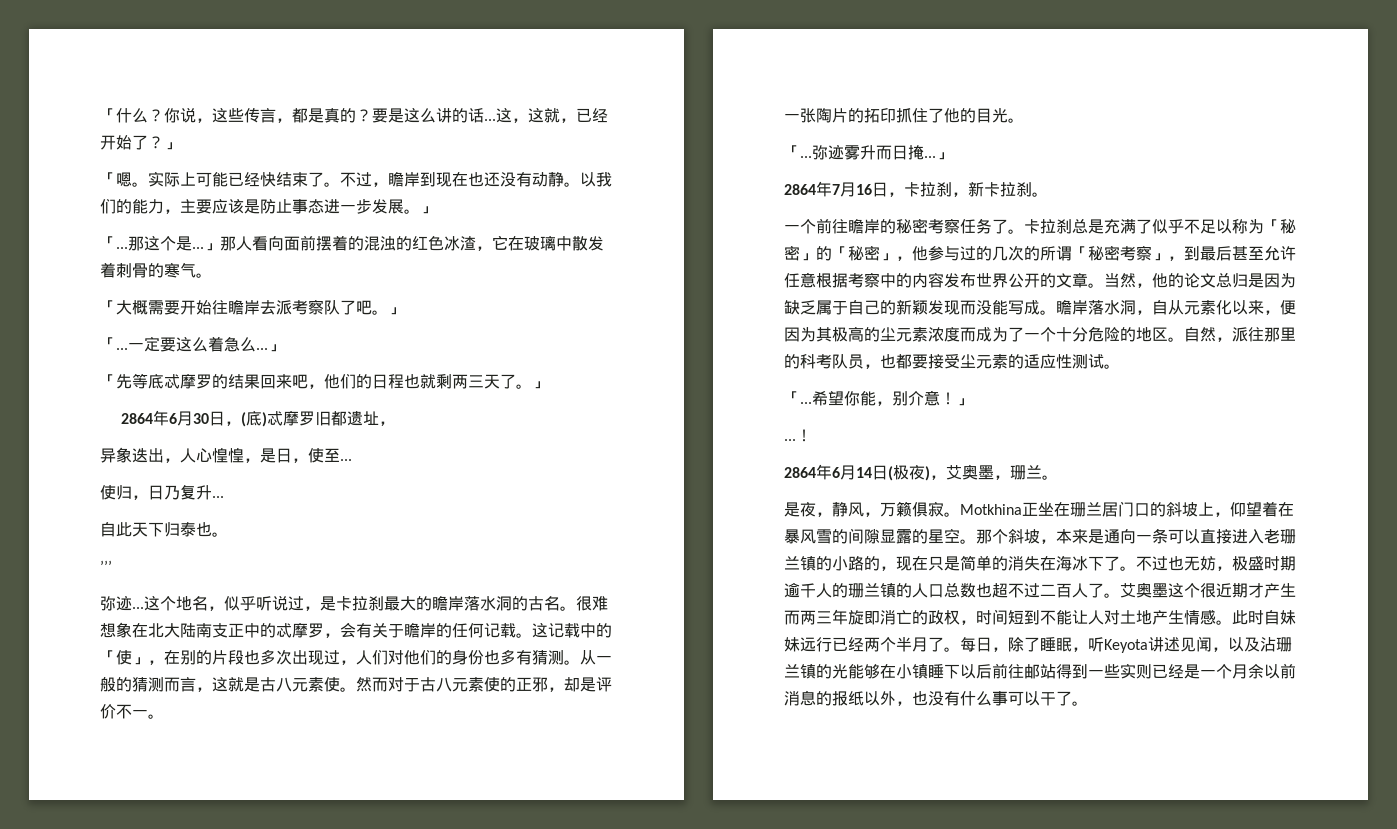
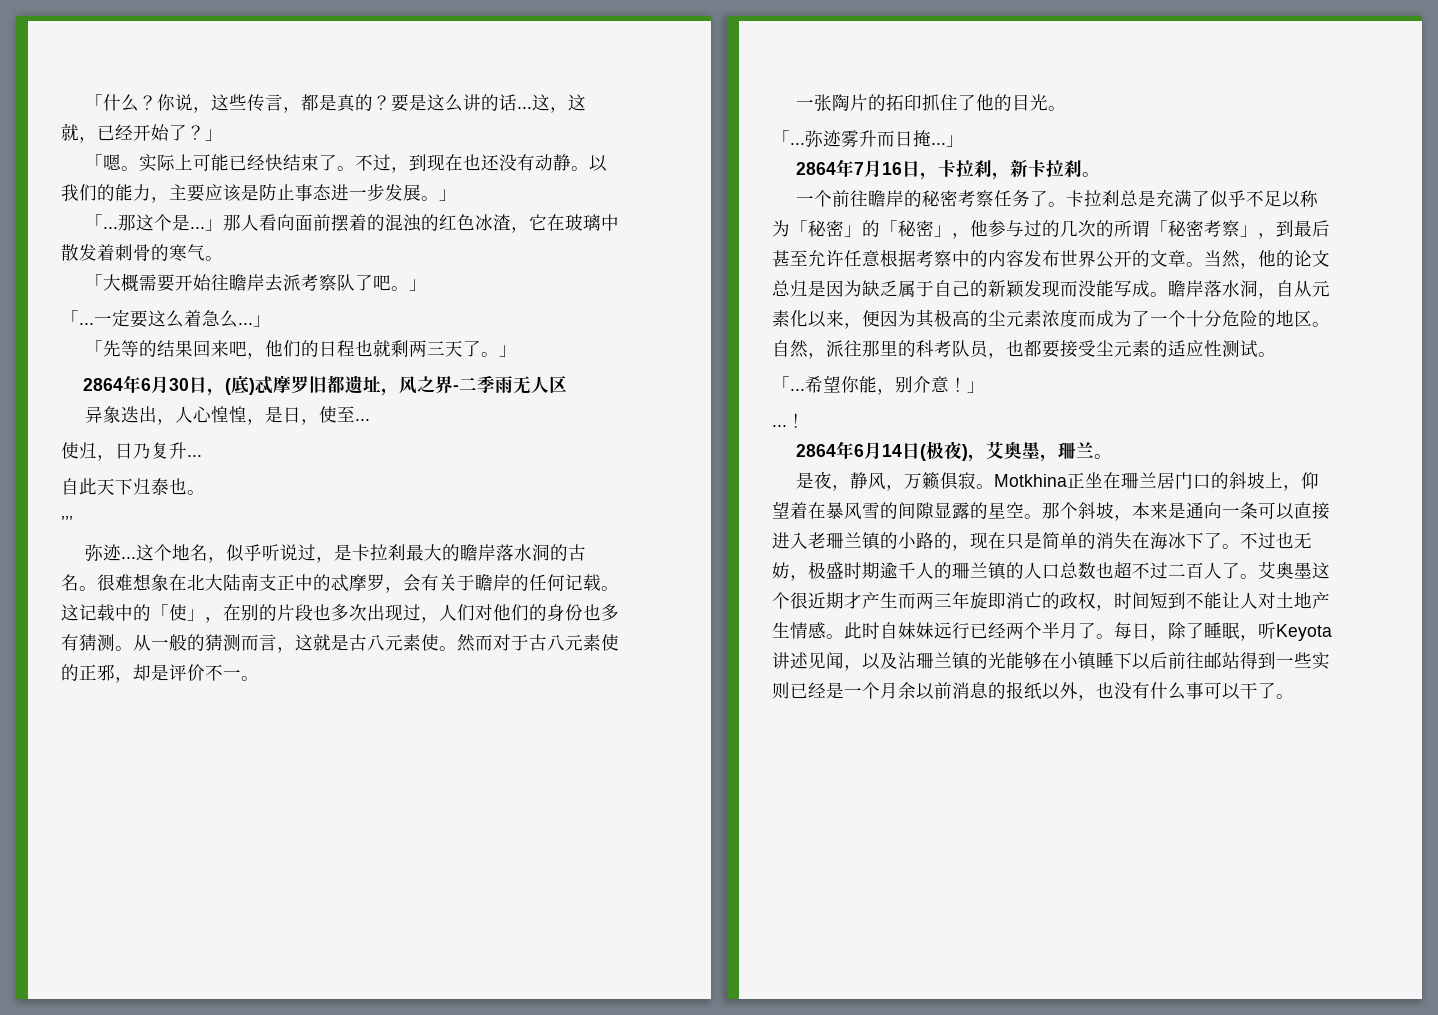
[388,172,420,187] 瞻岸 -> (410, 170) none
[148,373,212,389] 底忒摩罗 -> (140, 348) none
(395, 423) none -> [398,376,567,394] 风之界-二季雨无人区

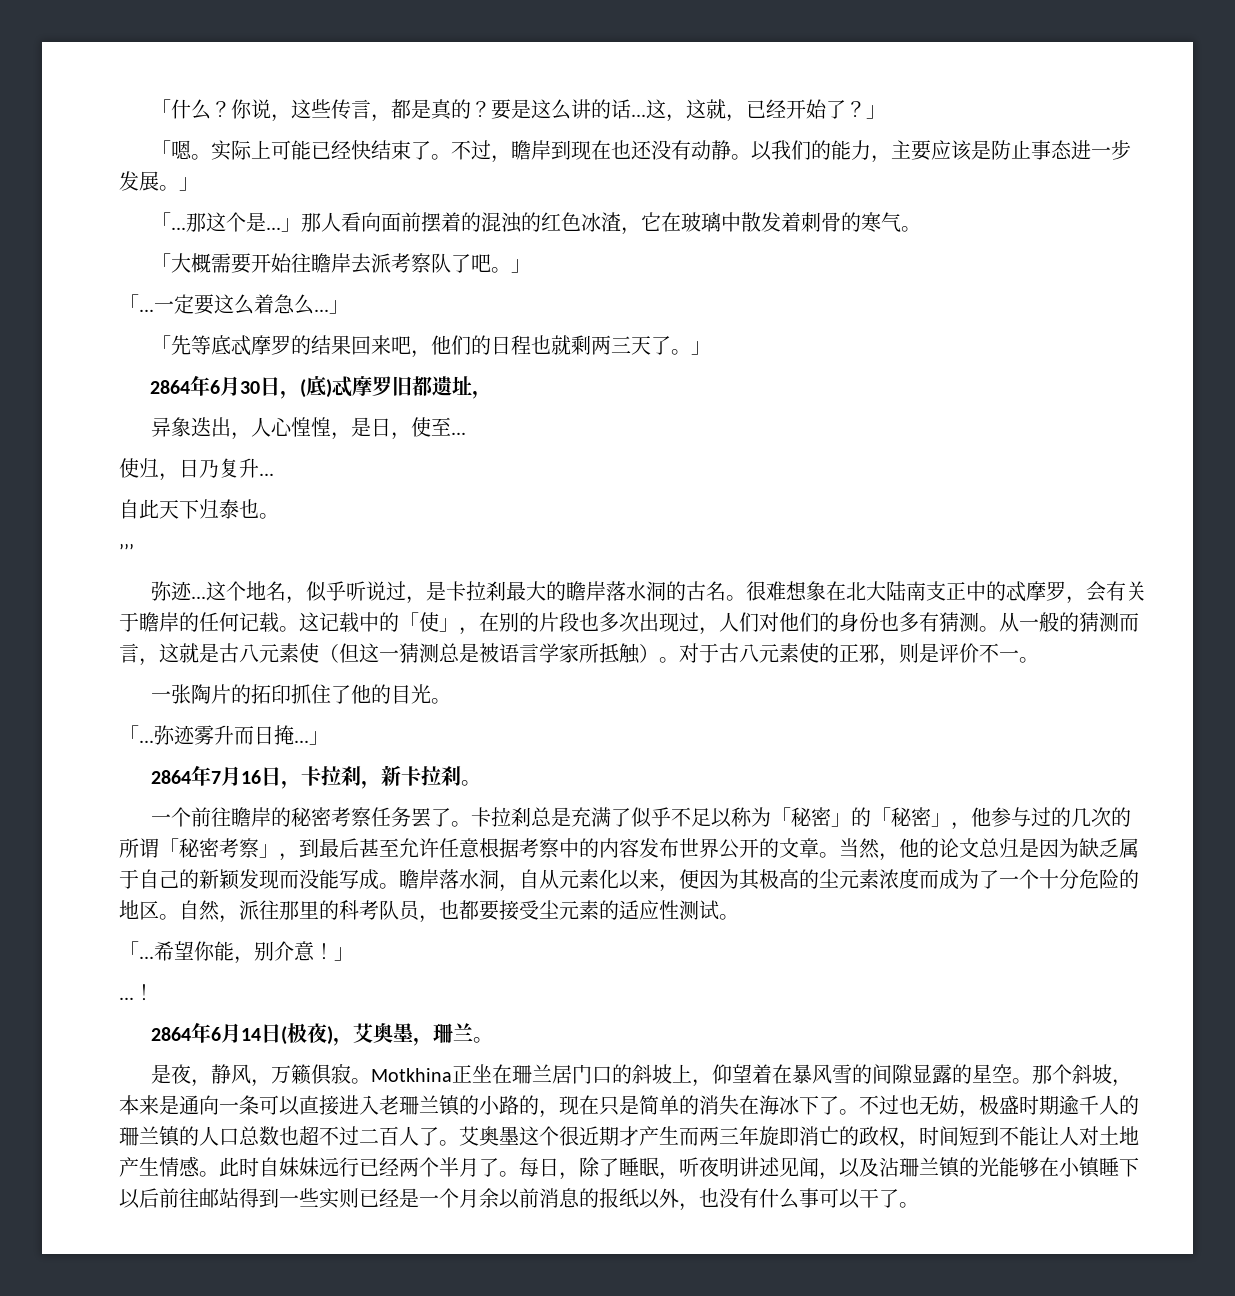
(410, 170) none -> [511,140,552,160] 瞻岸
(140, 348) none -> [211,335,292,356] 底忒摩罗
[398,376,567,394] 风之界-二季雨无人区 -> (492, 394) none
[439,634,493,652] 。然而 -> [319,643,679,664] （但这一猜测总是被语言学家所抵触）。
[133,664,151,681] 却 -> [899,643,919,663] 则
(1031, 198) none -> [411,808,432,828] 罢
[1276,624,1332,641] Keyota -> [699,1157,739,1177] 夜明

